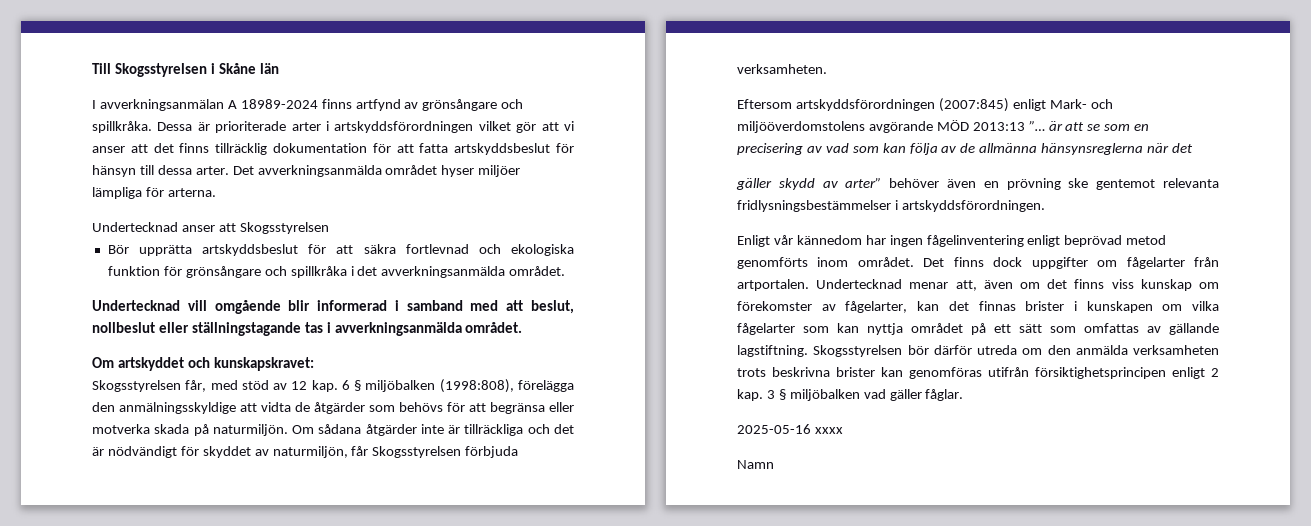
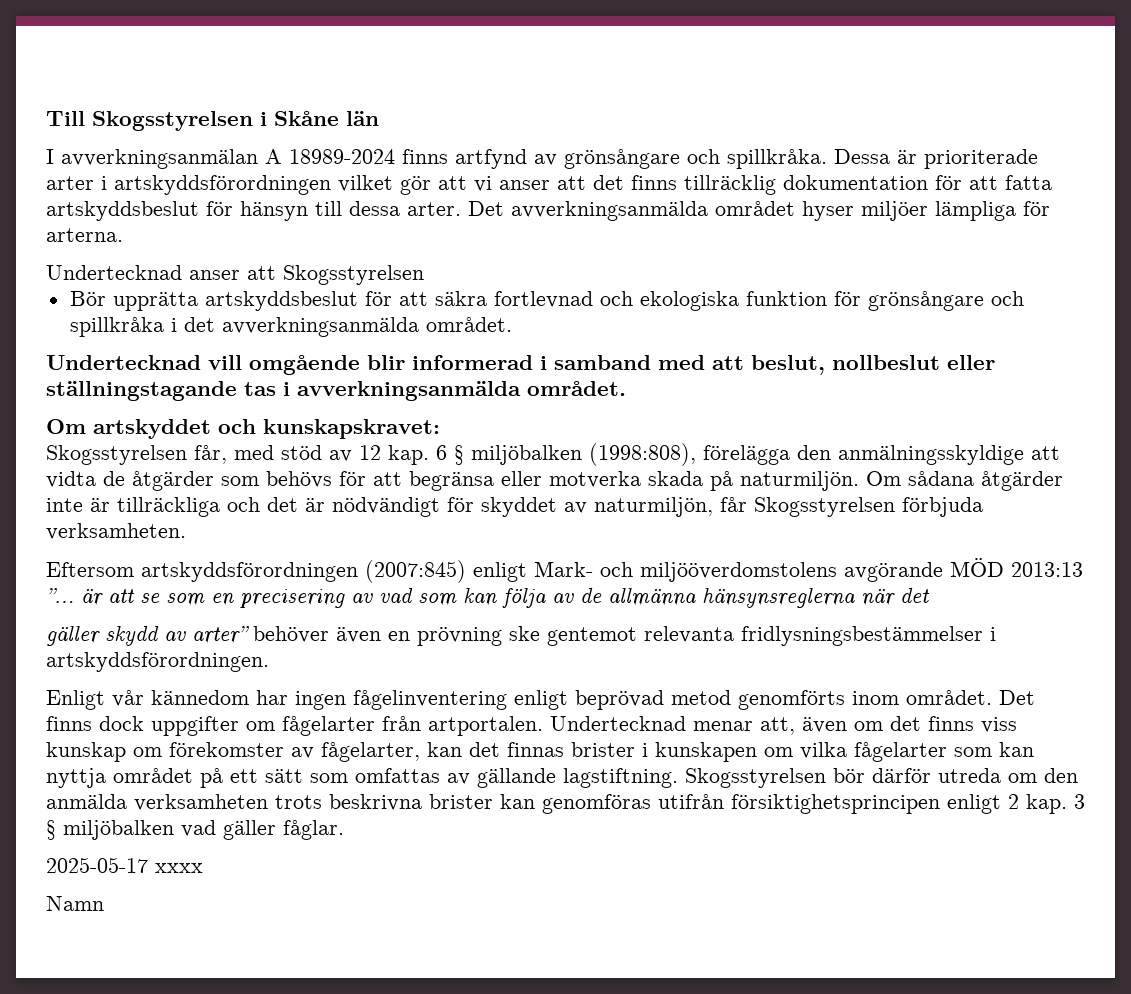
[737,424,811,434] 2025-05-16 -> [46,857,148,873] 2025-05-17

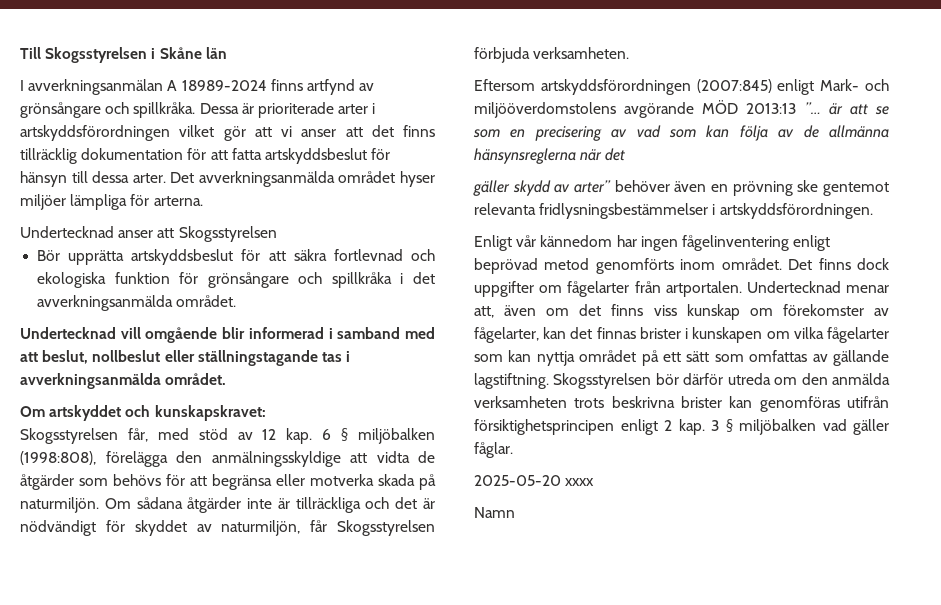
[46,857,148,873] 2025-05-17 -> [474,475,561,486] 2025-05-20

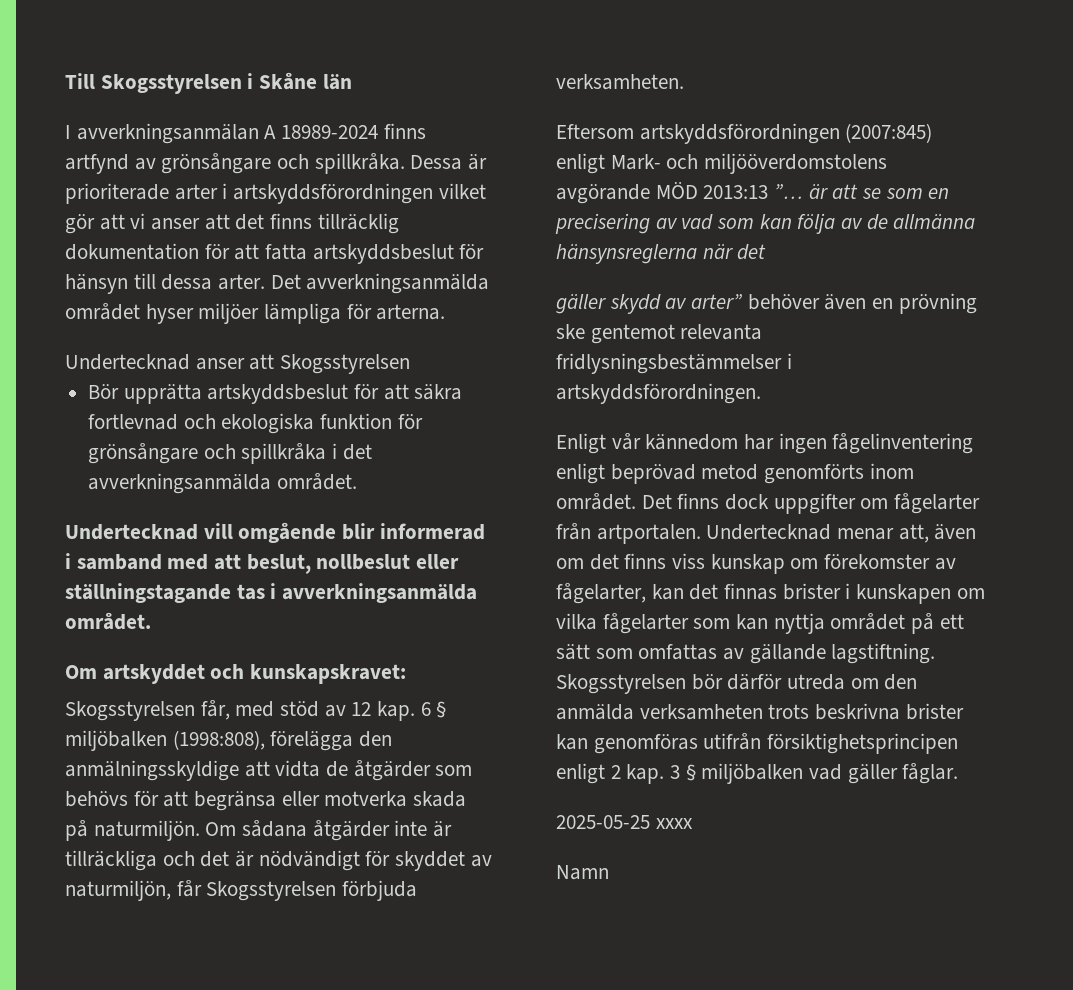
[474,475,561,486] 2025-05-20 -> [556,815,650,829] 2025-05-25

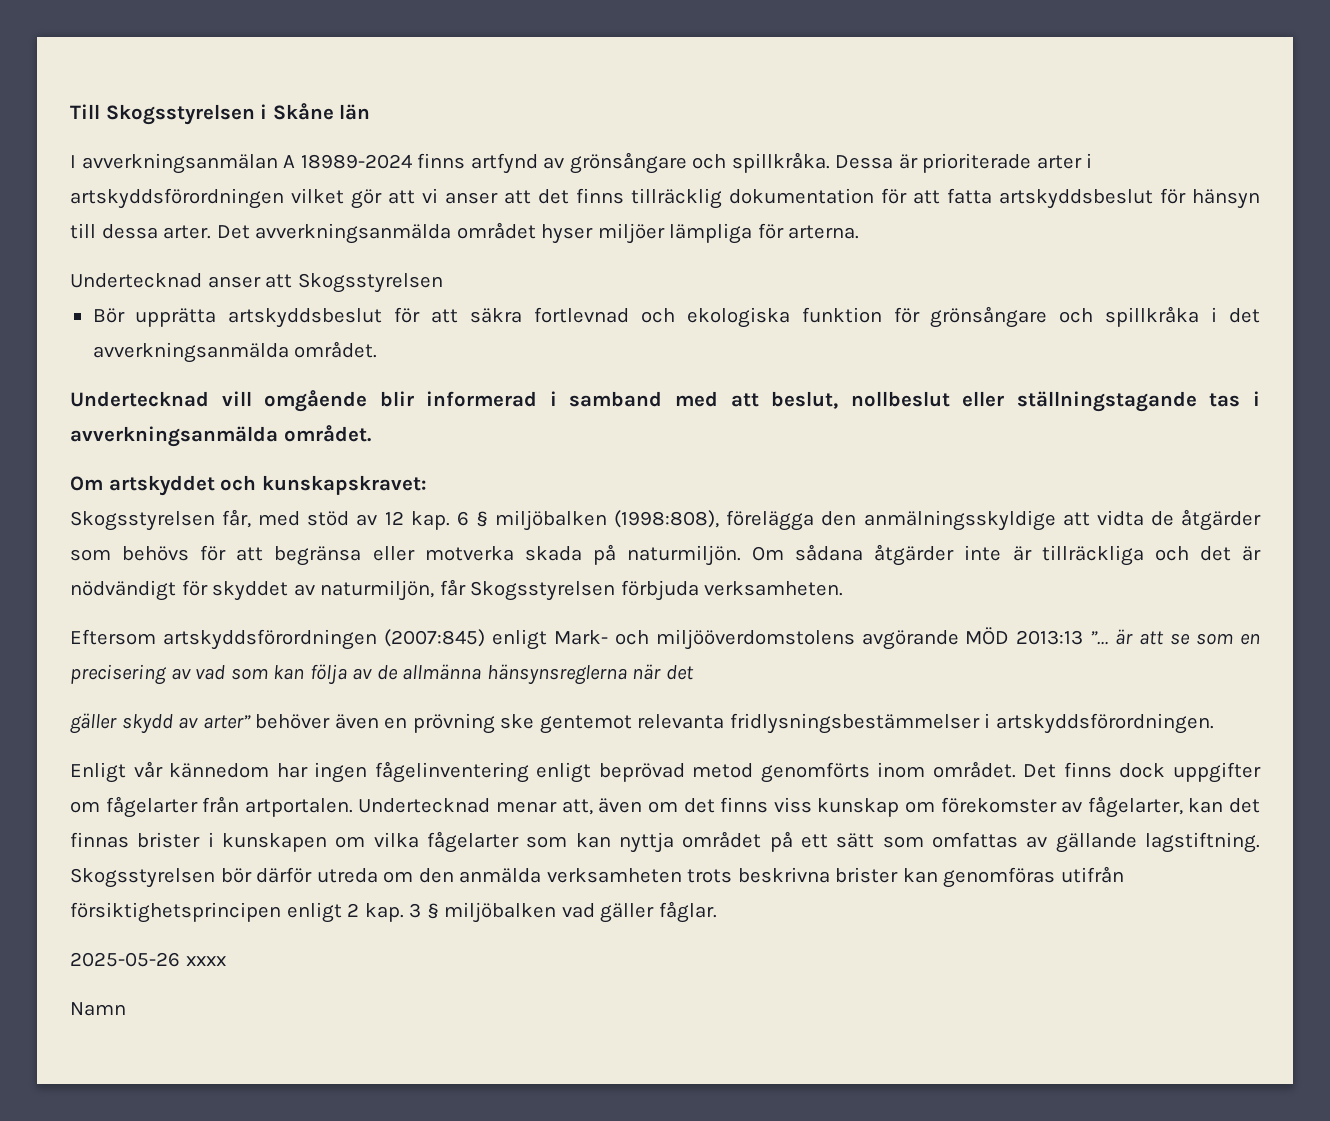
[556,815,650,829] 2025-05-25 -> [70,952,180,967] 2025-05-26

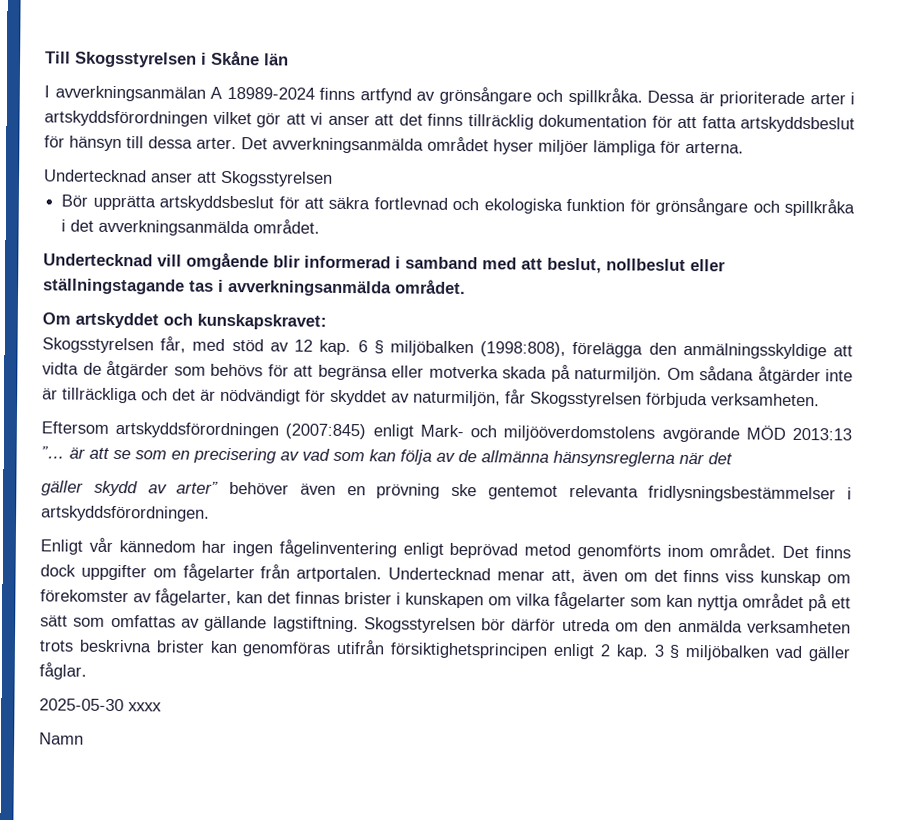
[70,952,180,967] 2025-05-26 -> [39,698,124,712] 2025-05-30

